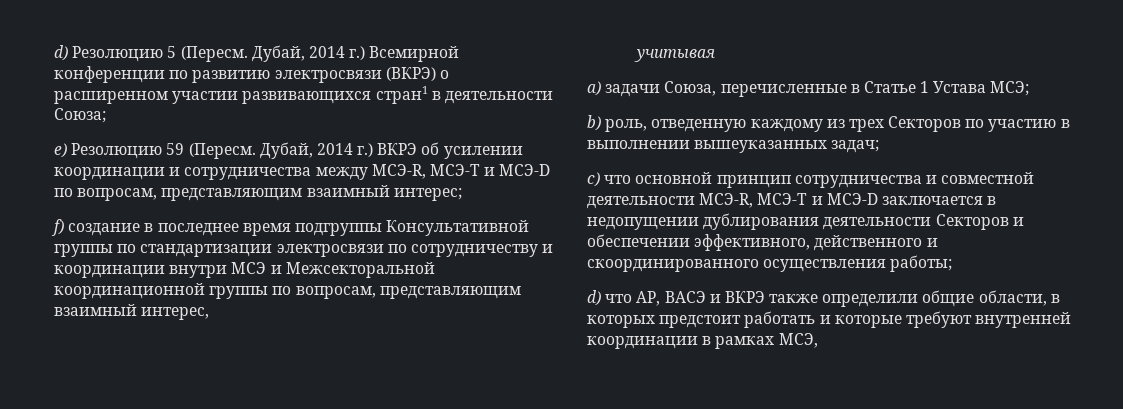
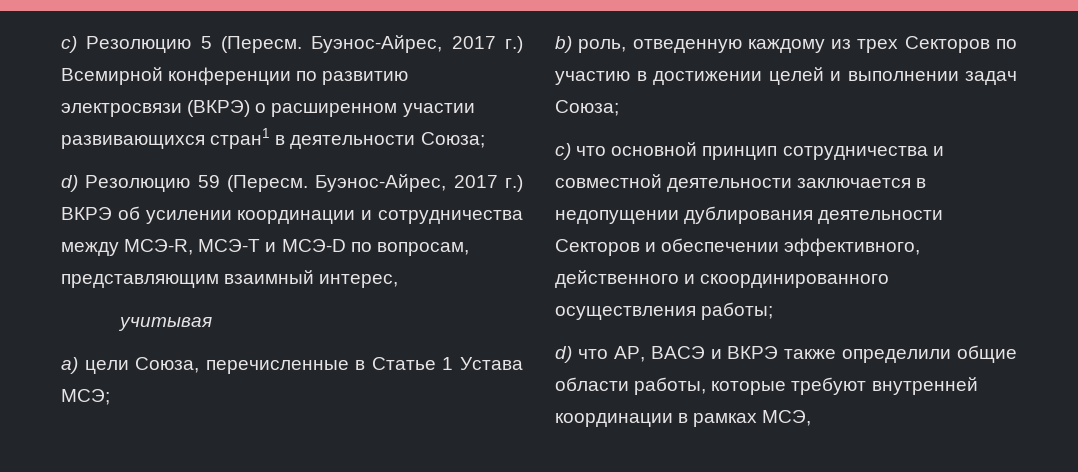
[54,45,68,61] d) -> [61,36,77,53] с)
[251,45,345,62] Дубай, 2014 -> [311,35,496,53] Буэнос-Айрес, 2017
[54,143,67,158] e) -> [61,175,78,192] d)
[259,142,353,159] Дубай, 2014 -> [315,174,498,192] Буэнос-Айрес, 2017
[393,188,462,201] [51,219,530,236] [54,244,554,257] [54,262,435,278] [54,283,521,299] [54,304,137,316] интерес; // f) создание в последнее время подгруппы Консультативной группы по стандартизации электросвязи по сотрудничеству и координации внутри МСЭ и Межсекторальной координационной группы по вопросам, представляющим взаимный -> (315, 277) none
[605,84,661,97] задачи -> [84,360,129,374] цели
[587,140,880,153] выполнении вышеуказанных задач; -> [653,67,1017,85] [555,100,619,116] достижении целей и выполнении задач Союза;
[699,193,878,208] МСЭ-R, МСЭ-T и МСЭ-D -> (793, 185) none
[978,290,1060,306] [587,311,831,328] области, в которых предстоит работать и -> [555,377,707,395] области работы,

